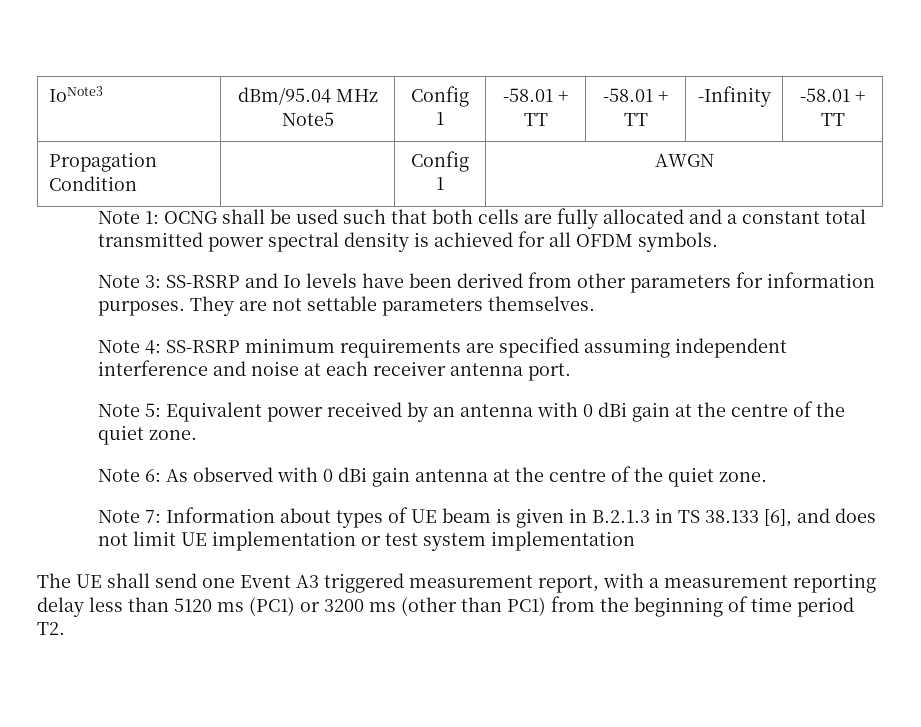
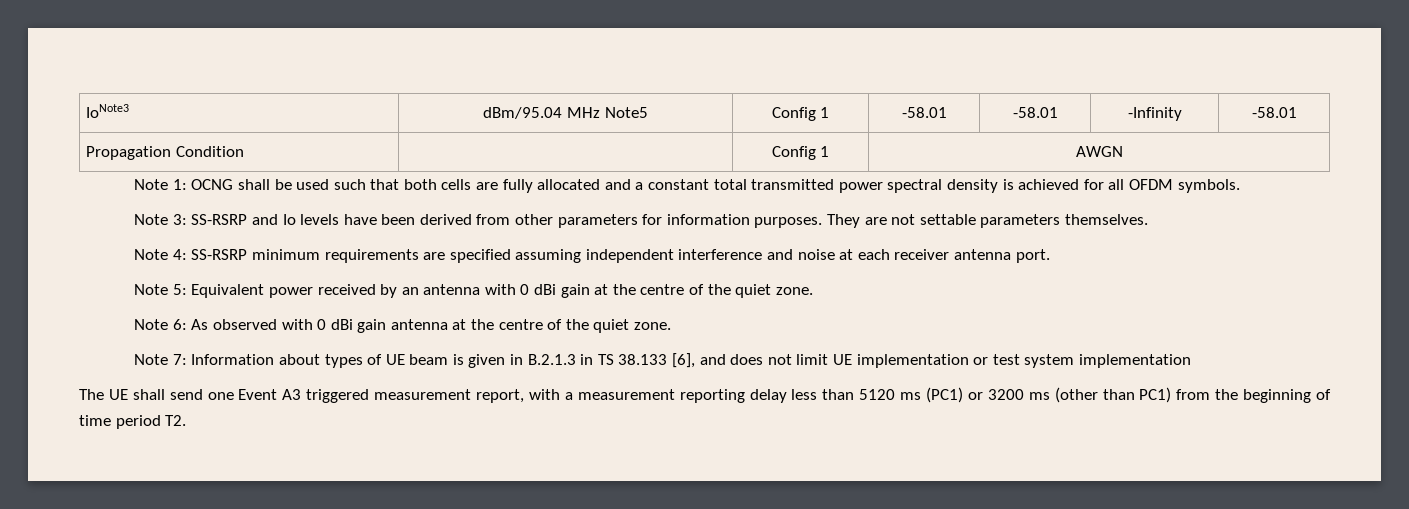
[558,90,568,102] [523,113,548,126] [603,88,668,102] [623,113,648,126] + TT | -58.01 + TT -> [1012,107,1058,118] | -58.01
[855,90,865,102] [820,113,845,126] + TT -> (1297, 112) none

